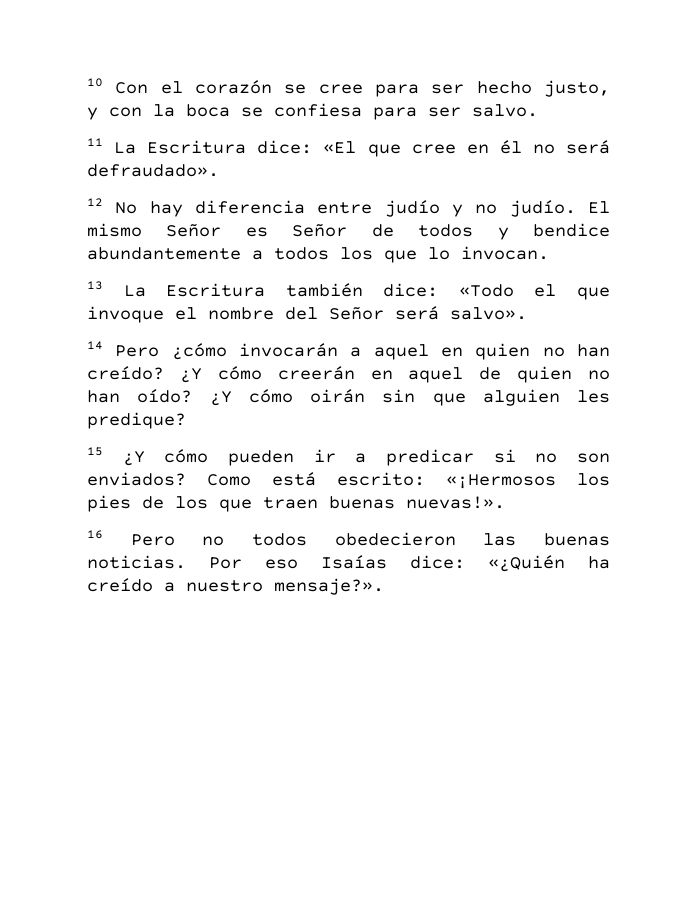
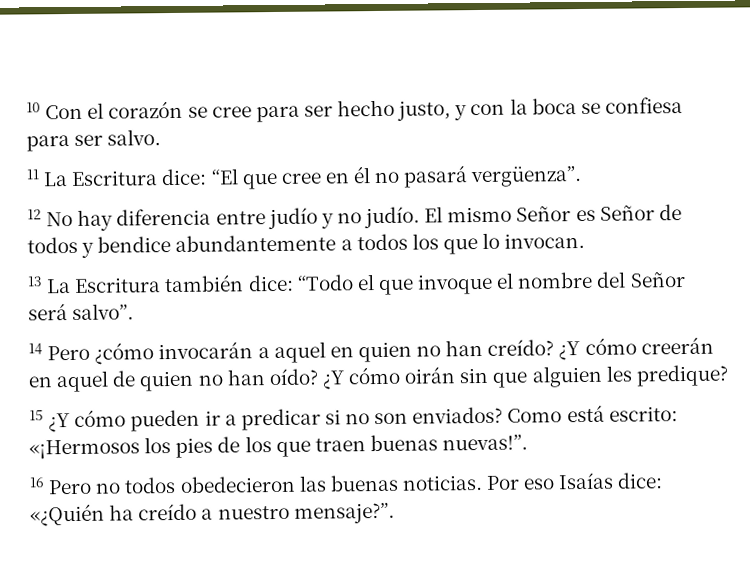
[323,141,357,153] «El -> [210,168,239,185] “El
[566,140,611,154] [87,164,219,177] será defraudado». -> [403,165,583,188] pasará vergüenza”.
[458,284,514,297] «Todo -> [296,274,354,291] “Todo
[450,307,527,320] salvo». -> [72,303,135,320] salvo”.
[406,496,505,509] nuevas!». -> [442,434,529,451] nuevas!”.
[274,578,384,595] mensaje?». -> [293,502,395,524] mensaje?”.

